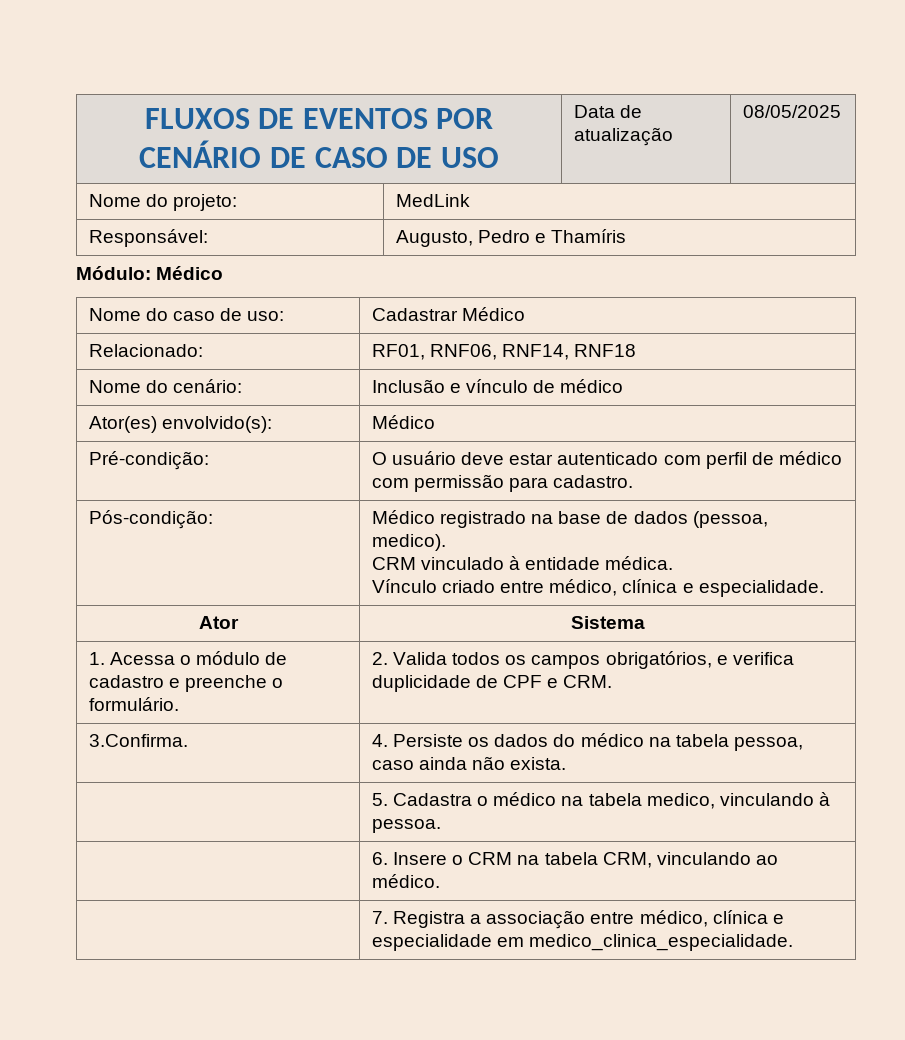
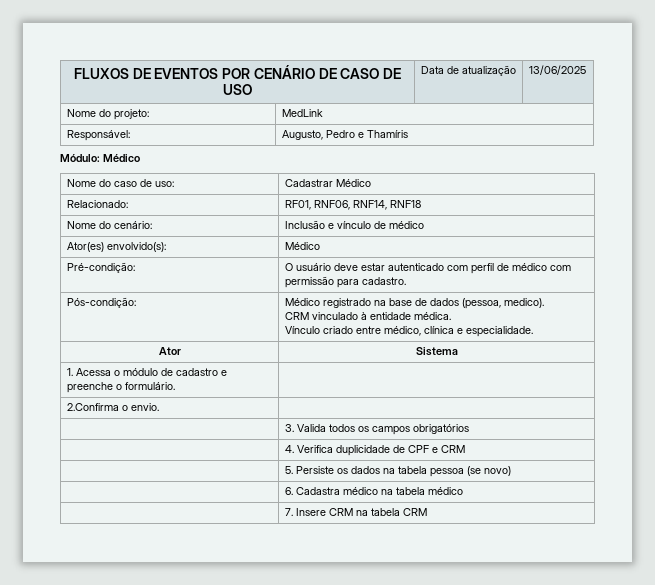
[742,105,841,118] 08/05/2025 -> [528,65,586,75] 13/06/2025
[371,652,388,665] 2. -> [66,403,159,411] [284,424,294,432] // 2.Confirma o envio. | // | 3.
[605,651,794,669] obrigatórios, e verifica -> [412,424,469,434] [284,445,333,453] obrigatórios // | 4. Verifica
[563,675,613,688] [88,734,188,747] [371,733,803,751] [371,756,567,770] [371,792,830,809] [371,819,441,833] [371,852,778,868] [371,874,440,888] [371,910,784,929] [371,934,794,951] CRM. // 3.Confirma. | 4. Persiste os dados do médico na tabela pessoa, caso ainda não exista. // | 5. Cadastra o médico na tabela medico, vinculando à pessoa. // | 6. Insere o CRM na tabela CRM, vinculando ao médico. // | 7. Registra a associação entre médico, clínica e especialidade em medico_clinica_especialidade. -> [440,445,465,453] [284,466,511,477] [284,487,463,495] [284,508,427,516] CRM // | 5. Persiste os dados na tabela pessoa (se novo) // | 6. Cadastra médico na tabela médico // | 7. Insere CRM na tabela CRM

